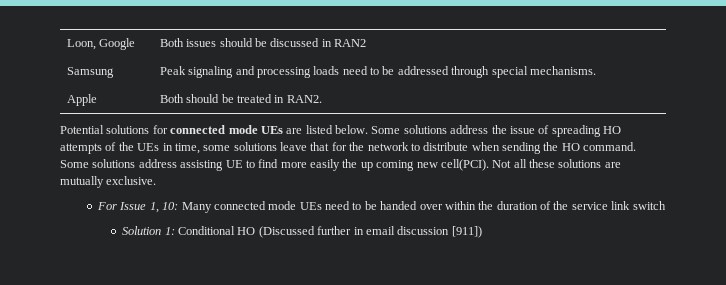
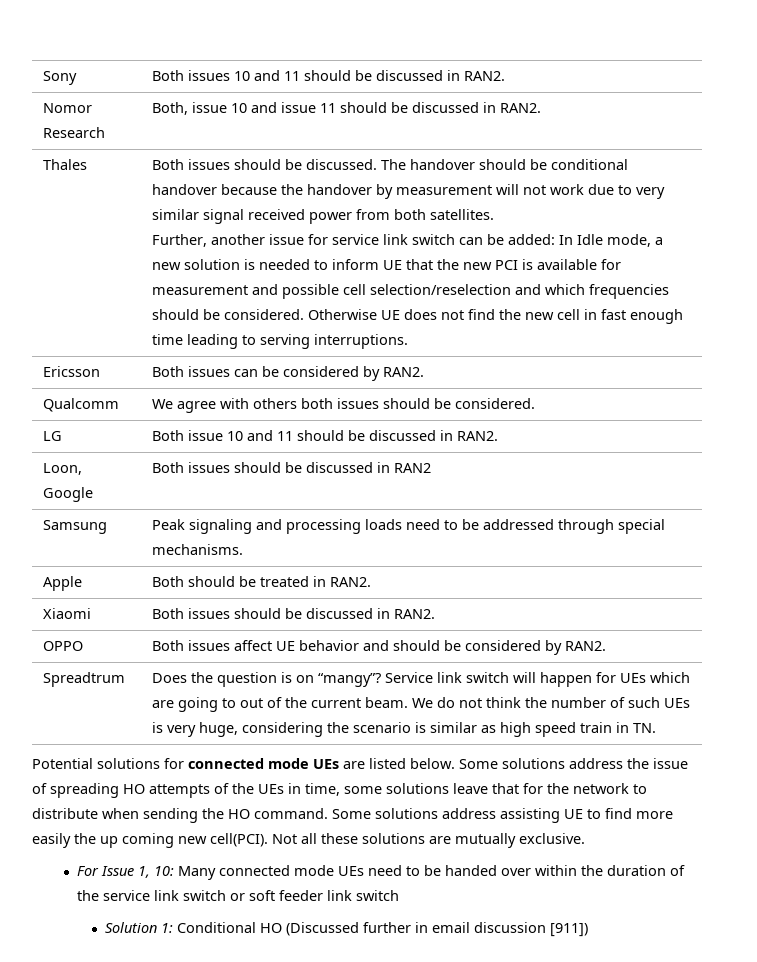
(66, 44) none -> [42,71,77,85] [151,70,505,81] [42,103,92,113] [42,127,105,138] [151,102,541,115] [42,159,87,170] [151,159,628,170] [151,184,665,199] [151,209,494,224] [151,234,663,247] [151,259,621,270] [151,284,669,299] [151,309,683,324] [151,334,408,349] [42,366,100,377] [151,366,424,381] [42,398,119,412] [151,398,535,413] [42,431,62,441] [151,430,498,441] Sony | Both issues 10 and 11 should be discussed in RAN2. // Nomor Research | Both, issue 10 and issue 11 should be discussed in RAN2. // Thales | Both issues should be discussed. The handover should be conditional handover because the handover by measurement will not work due to very similar signal received power from both satellites. // Further, another issue for service link switch can be added: In Idle mode, a new solution is needed to inform UE that the new PCI is available for measurement and possible cell selection/reselection and which frequencies should be considered. Otherwise UE does not find the new cell in fast enough time leading to serving interruptions. // Ericsson | Both issues can be considered by RAN2. // Qualcomm | We agree with others both issues should be considered. // LG | Both issue 10 and 11 should be discussed in RAN2. //
(322, 99) none -> [42,608,91,619] [151,608,435,619] [42,641,83,651] [151,640,606,655] [42,672,125,687] [151,672,690,687] [151,697,690,712] [151,722,656,737] // Xiaomi | Both issues should be discussed in RAN2. // OPPO | Both issues affect UE behavior and should be considered by RAN2. // Spreadtrum | Does the question is on “mangy”? Service link switch will happen for UEs which are going to out of the current beam. We do not think the number of such UEs is very huge, considering the scenario is similar as high speed train in TN.
(666, 205) none -> [229,890,399,901] or soft feeder link switch

